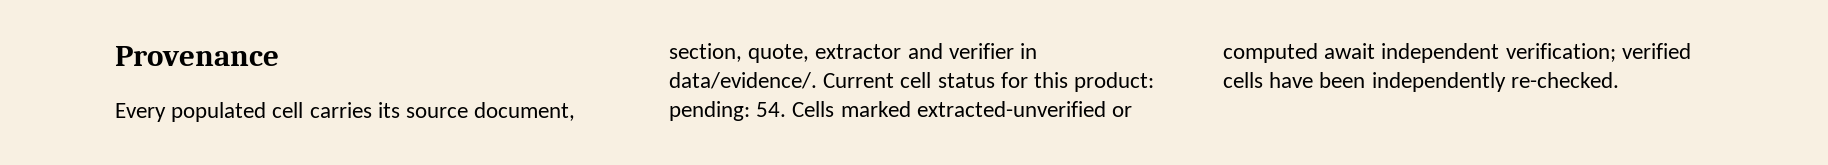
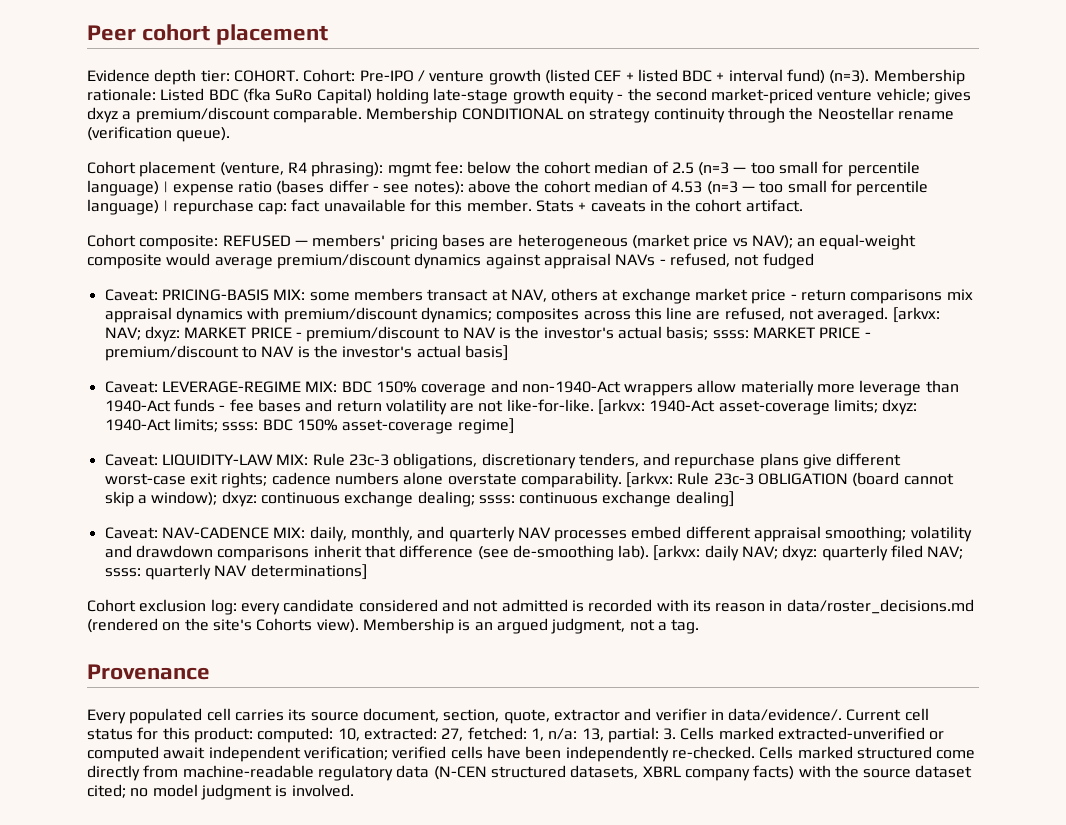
(115, 56) none -> [87,24,329,45] [87,69,965,85] [87,88,972,104] [87,107,954,123] [87,126,231,142] [87,161,920,177] [87,180,929,196] [87,199,803,215] [87,234,917,250] [87,253,814,269] [104,288,973,304] [104,307,940,323] [104,326,871,342] [104,345,508,361] [104,380,959,396] [104,399,918,415] [104,418,514,434] [104,453,902,469] [104,472,954,488] [104,491,734,507] [104,526,972,542] [104,545,964,561] [104,564,367,580] [87,599,974,615] [87,618,700,634] Peer cohort placement // Evidence depth tier: COHORT. Cohort: Pre-IPO / venture growth (listed CEF + listed BDC + interval fund) (n=3). Membership rationale: Listed BDC (fka SuRo Capital) holding late-stage growth equity - the second market-priced venture vehicle; gives dxyz a premium/discount comparable. Membership CONDITIONAL on strategy continuity through the Neostellar rename (verification queue). // Cohort placement (venture, R4 phrasing): mgmt fee: below the cohort median of 2.5 (n=3 — too small for percentile language) | expense ratio (bases differ - see notes): above the cohort median of 4.53 (n=3 — too small for percentile language) | repurchase cap: fact unavailable for this member. Stats + caveats in the cohort artifact. // Cohort composite: REFUSED — members' pricing bases are heterogeneous (market price vs NAV); an equal-weight composite would average premium/discount dynamics against appraisal NAVs - refused, not fudged // Caveat: PRICING-BASIS MIX: some members transact at NAV, others at exchange market price - return comparisons mix appraisal dynamics with premium/discount dynamics; composites across this line are refused, not averaged. [arkvx: NAV; dxyz: MARKET PRICE - premium/discount to NAV is the investor's actual basis; ssss: MARKET PRICE - premium/discount to NAV is the investor's actual basis] // Caveat: LEVERAGE-REGIME MIX: BDC 150% coverage and non-1940-Act wrappers allow materially more leverage than 1940-Act funds - fee bases and return volatility are not like-for-like. [arkvx: 1940-Act asset-coverage limits; dxyz: 1940-Act limits; ssss: BDC 150% asset-coverage regime] // Caveat: LIQUIDITY-LAW MIX: Rule 23c-3 obligations, discretionary tenders, and repurchase plans give different worst-case exit rights; cadence numbers alone overstate comparability. [arkvx: Rule 23c-3 OBLIGATION (board cannot skip a window); dxyz: continuous exchange dealing; ssss: continuous exchange dealing] // Caveat: NAV-CADENCE MIX: daily, monthly, and quarterly NAV processes embed different appraisal smoothing; volatility and drawdown comparisons inherit that difference (see de-smoothing lab). [arkvx: daily NAV; dxyz: quarterly filed NAV; ssss: quarterly NAV determinations] // Cohort exclusion log: every candidate considered and not admitted is recorded with its reason in data/roster_decisions.md (rendered on the site's Cohorts view). Membership is an argued judgment, not a tag. //
[669,101,787,121] pending: 54. -> [257,727,677,743] computed: 10, extracted: 27, fetched: 1, n/a: 13, partial: 3.
(1619, 80) none -> [759,746,976,759] [87,765,973,781] [87,784,354,800] Cells marked structured come directly from machine-readable regulatory data (N-CEN structured datasets, XBRL company facts) with the source dataset cited; no model judgment is involved.

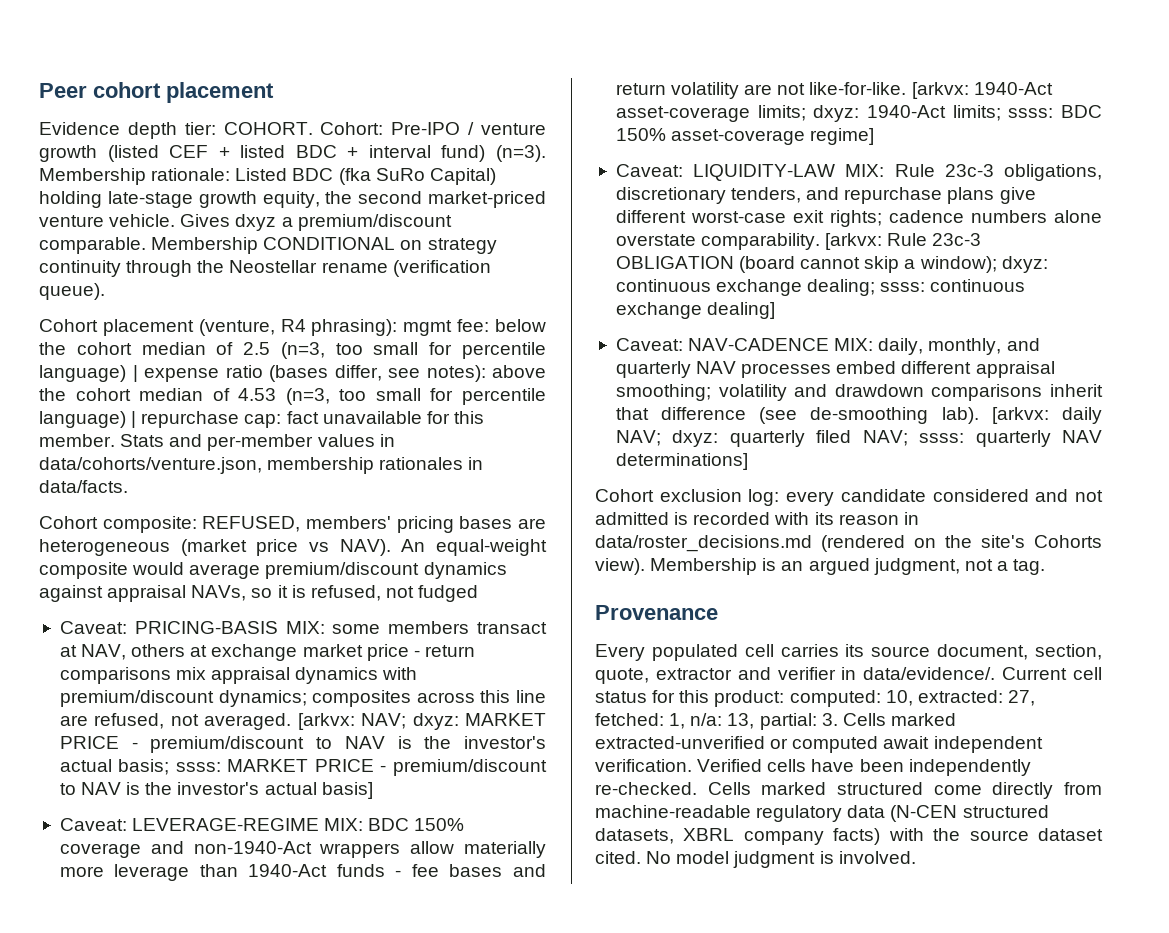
[568,89,624,104] equity - -> [262,191,320,208] equity,
[876,88,972,104] vehicle; gives -> [109,214,231,227] vehicle. Gives
[698,162,747,176] (n=3 — -> [280,342,325,359] (n=3,
[328,180,379,193] differ - -> [334,365,382,381] differ,
[706,181,756,195] (n=3 — -> [285,388,330,405] (n=3,
[578,199,803,212] + caveats in the cohort artifact. -> [169,434,395,451] [39,457,484,474] [39,480,128,493] and per-member values in data/cohorts/venture.json, membership rationales in data/facts.
[222,235,308,247] REFUSED — -> [202,516,301,532] REFUSED,
[751,235,816,249] NAV); an -> [339,539,426,556] NAV). An
[615,254,666,266] NAVs - -> [191,585,306,601] NAVs, so it is
[303,746,447,760] verification; verified -> [595,759,763,772] verification. Verified
[87,784,149,798] cited; no -> [595,851,672,864] cited. No

